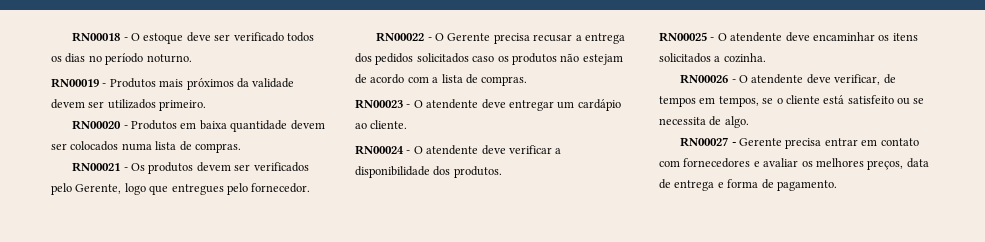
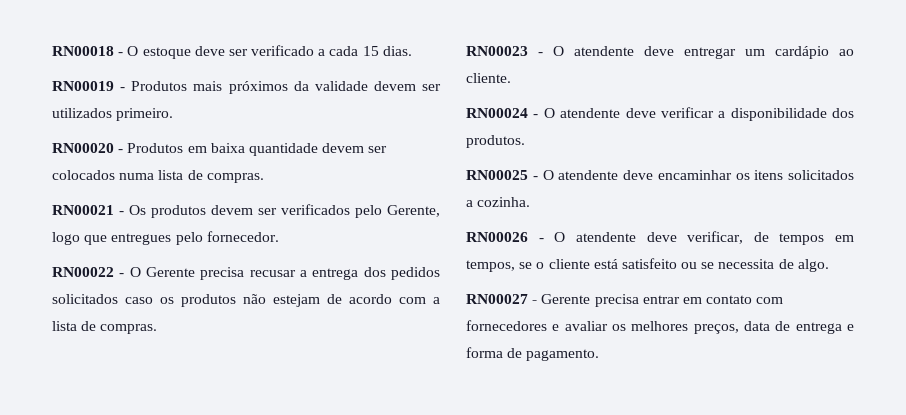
[286,32,314,42] [51,53,192,65] todos os dias no período noturno. -> [318,46,412,56] a cada 15 dias.

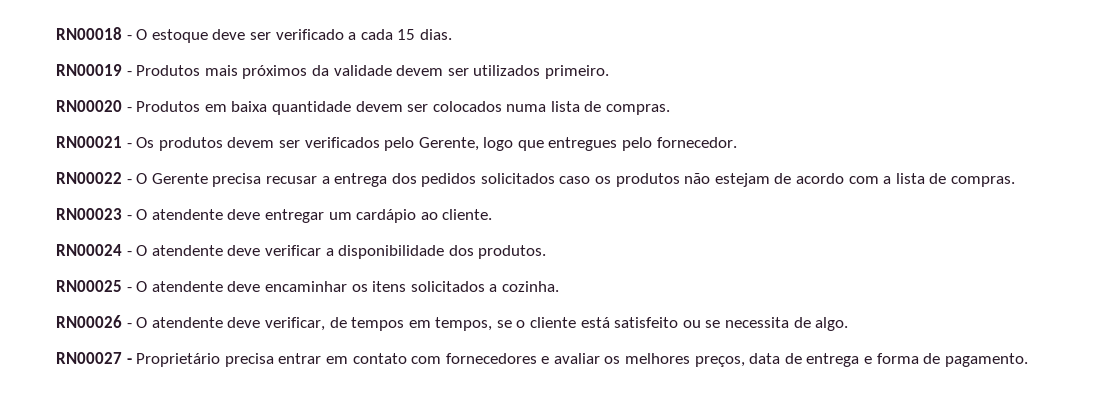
[541,294,591,304] Gerente -> [136,353,221,367] Proprietário

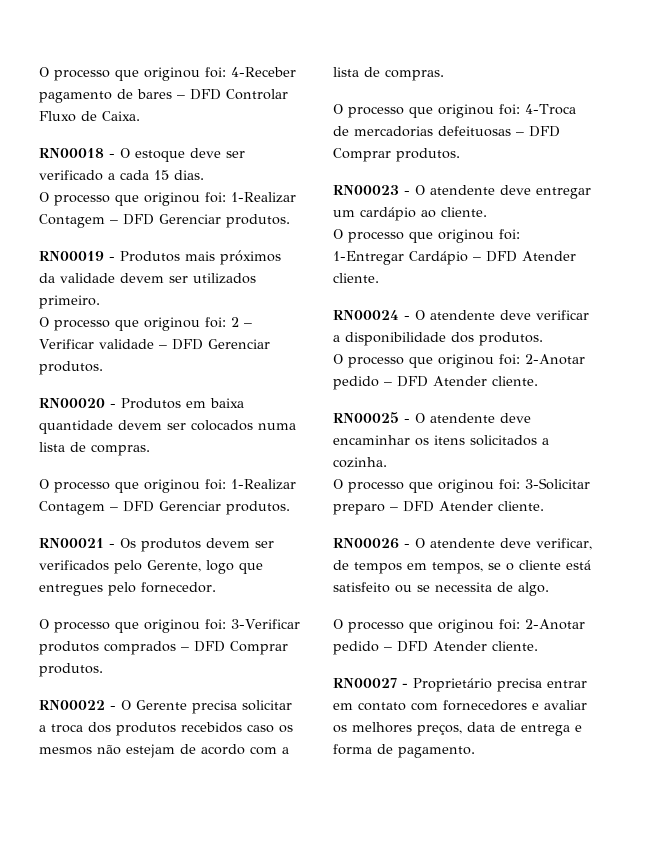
(56, 33) none -> [39,67,296,81] [39,89,288,103] [39,111,140,122] O processo que originou foi: 4-Receber pagamento de bares – DFD Controlar Fluxo de Caixa. //
(452, 34) none -> [39,192,296,206] [39,214,290,228] // O processo que originou foi: 1-Realizar Contagem – DFD Gerenciar produtos.
(609, 72) none -> [39,317,252,331] [39,339,270,350] [39,361,103,375] // O processo que originou foi: 2 – Verificar validade – DFD Gerenciar produtos.
(671, 109) none -> [39,479,296,493] [39,501,290,515] // O processo que originou foi: 1-Realizar Contagem – DFD Gerenciar produtos.
(737, 142) none -> [39,619,300,633] [39,641,288,655] [39,663,103,677] // O processo que originou foi: 3-Verificar produtos comprados – DFD Comprar produtos.
[265,173,555,187] recusar a entrega dos pedidos solicitados -> [242,700,292,711] [39,722,242,736] solicitar a troca dos produtos recebidos
[615,173,680,187] produtos -> [39,747,92,755] mesmos
(1015, 181) none -> [333,104,576,118] [333,126,560,137] [333,148,460,162] // O processo que originou foi: 4-Troca de mercadorias defeituosas – DFD Comprar produtos.
(493, 214) none -> [333,229,520,243] [333,251,576,265] [333,273,379,283] // O processo que originou foi: 1-Entregar Cardápio – DFD Atender cliente.
(547, 252) none -> [333,354,585,368] [333,376,538,390] // O processo que originou foi: 2-Anotar pedido – DFD Atender cliente.
(559, 286) none -> [333,478,590,493] [333,501,544,515] // O processo que originou foi: 3-Solicitar preparo – DFD Atender cliente.
(849, 324) none -> [333,619,585,633] [333,641,538,655] // O processo que originou foi: 2-Anotar pedido – DFD Atender cliente.

